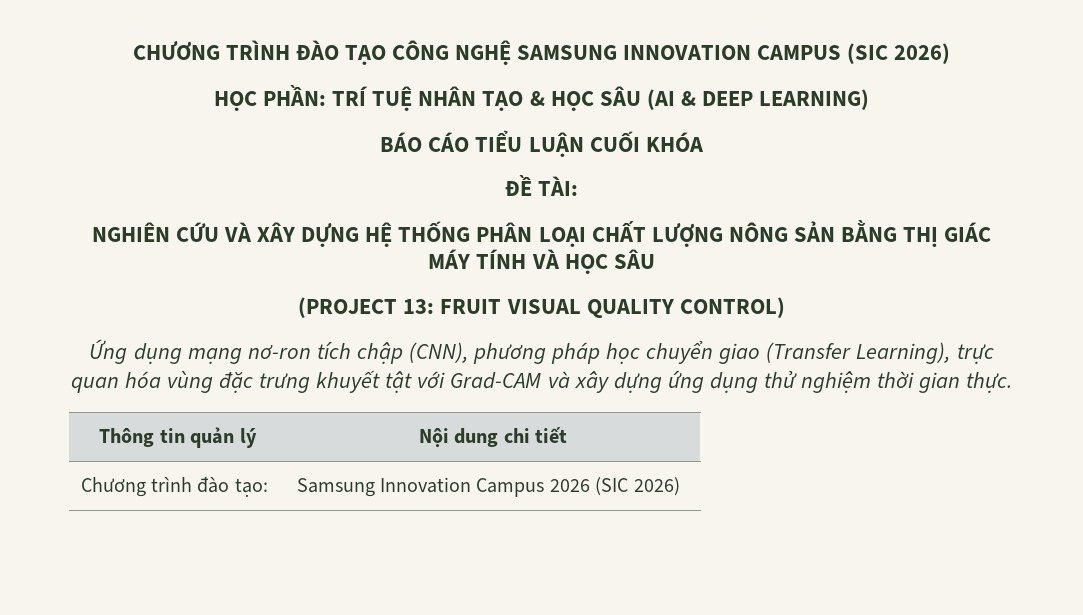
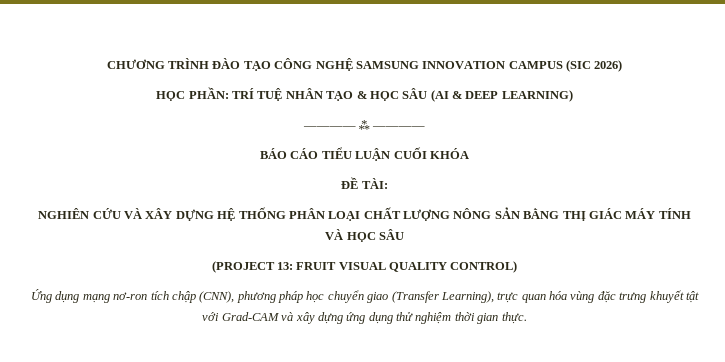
(869, 99) none -> [302,120,426,130] // ———— ⁂ ————
[99,427,257,448] [418,427,568,448] [80,477,268,497] [296,477,680,497] // Thông tin quản lý | Nội dung chi tiết // Chương trình đào tạo: | Samsung Innovation Campus 2026 (SIC 2026) -> (527, 318) none

